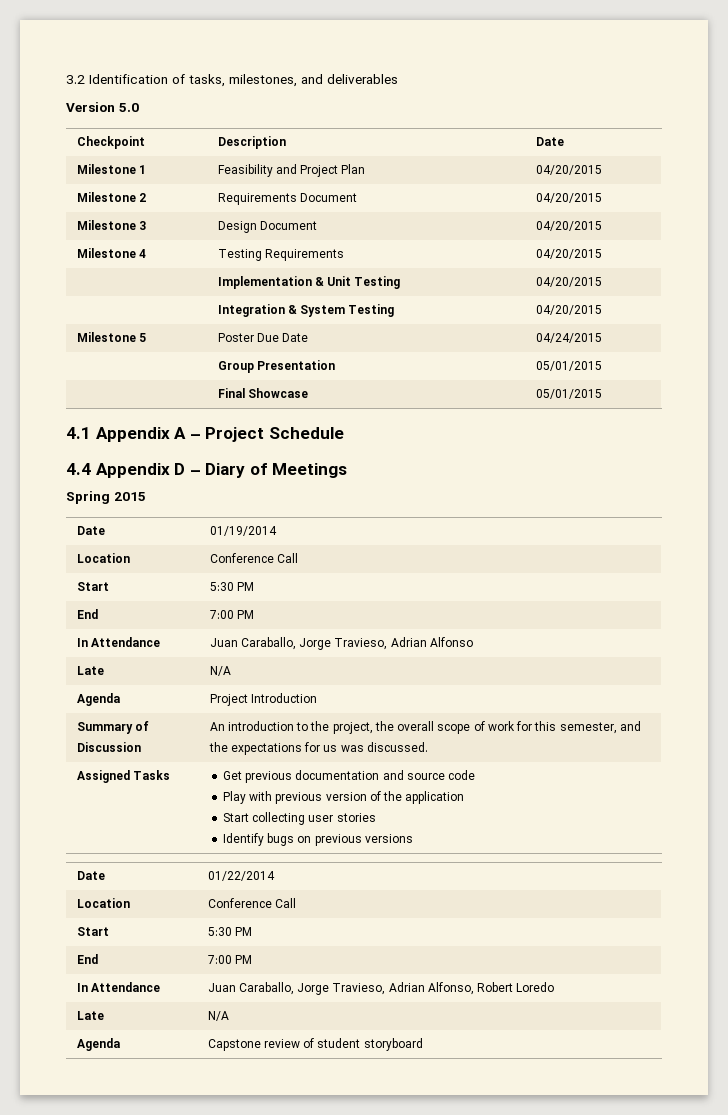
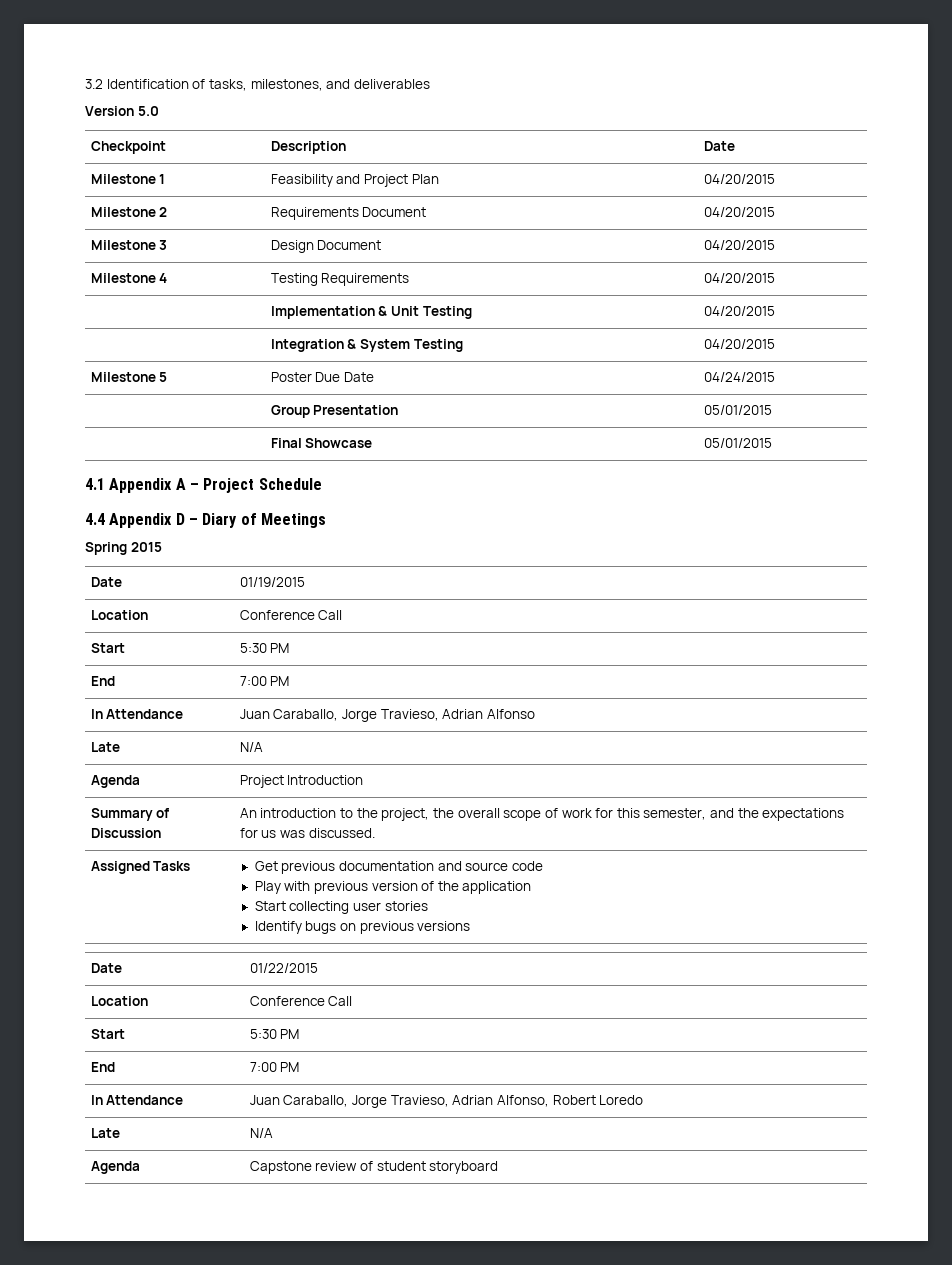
[209,526,277,536] 01/19/2014 -> [239,577,305,587] 01/19/2015
[207,871,275,881] 01/22/2014 -> [249,963,318,973] 01/22/2015

